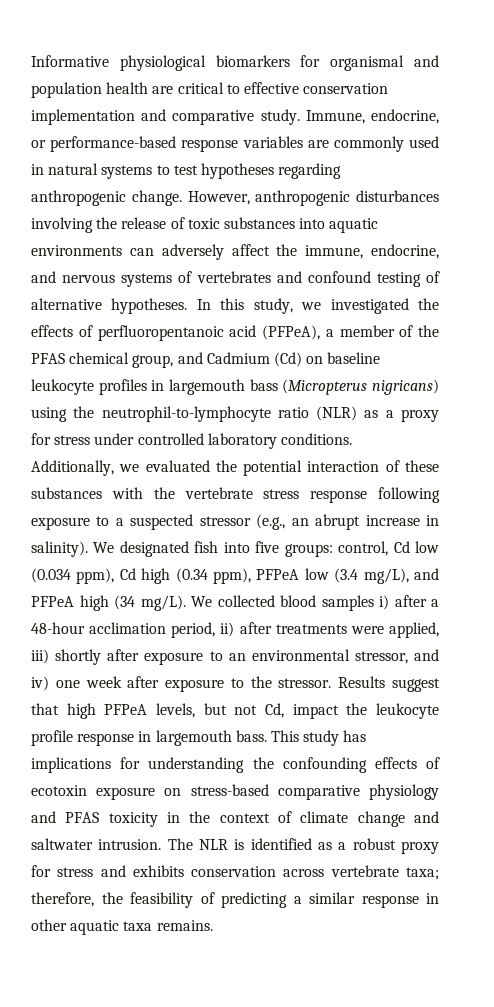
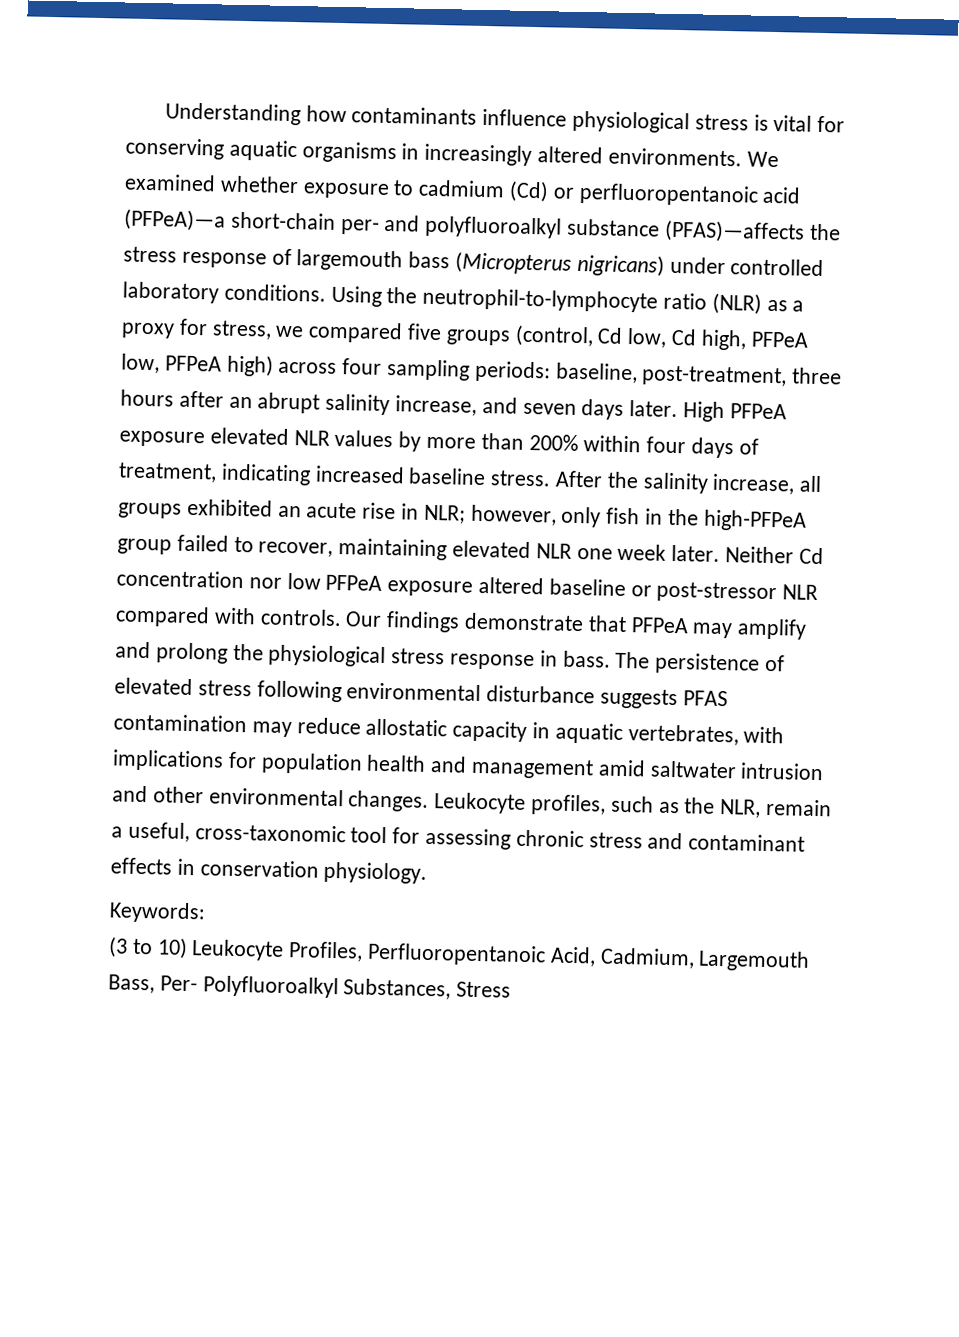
[31,55,440,71] [31,82,389,98] [31,109,439,125] [31,136,440,152] [31,163,342,179] [31,190,439,206] [31,217,379,233] [31,244,439,260] [31,271,440,287] [31,298,439,314] [31,325,439,341] [31,352,381,368] [31,379,439,395] [31,407,67,422] Informative physiological biomarkers for organismal and population health are critical to effective conservation implementation and comparative study. Immune, endocrine, or performance-based response variables are commonly used in natural systems to test hypotheses regarding anthropogenic change. However, anthropogenic disturbances involving the release of toxic substances into aquatic environments can adversely affect the immune, endocrine, and nervous systems of vertebrates and confound testing of alternative hypotheses. In this study, we investigated the effects of perfluoropentanoic acid (PFPeA), a member of the PFAS chemical group, and Cadmium (Cd) on baseline leukocyte profiles in largemouth bass (Micropterus nigricans) using -> [164,102,846,134] [125,137,779,168] [124,173,802,207] [124,208,841,244] [123,246,825,277] [122,281,382,307] Understanding how contaminants influence physiological stress is vital for conserving aquatic organisms in increasingly altered environments. We examined whether exposure to cadmium (Cd) or perfluoropentanoic acid (PFPeA)—a short-chain per- and polyfluoroalkyl substance (PFAS)—affects the stress response of largemouth bass (Micropterus nigricans) under controlled laboratory conditions. Using
[54,433,352,449] [31,460,439,476] [31,487,440,503] [31,514,440,530] [31,541,440,557] [31,568,439,584] [31,595,439,611] [31,622,439,638] [31,649,439,665] [31,676,440,692] [31,703,439,719] [31,730,367,746] [31,757,440,773] [31,784,439,800] [31,811,439,827] [31,838,439,854] [31,865,439,880] [31,892,439,908] [31,919,213,935] stress under controlled laboratory conditions. Additionally, we evaluated the potential interaction of these substances with the vertebrate stress response following exposure to a suspected stressor (e.g., an abrupt increase in salinity). We designated fish into five groups: control, Cd low (0.034 ppm), Cd high (0.34 ppm), PFPeA low (3.4 mg/L), and PFPeA high (34 mg/L). We collected blood samples i) after a 48-hour acclimation period, ii) after treatments were applied, iii) shortly after exposure to an environmental stressor, and iv) one week after exposure to the stressor. Results suggest that high PFPeA levels, but not Cd, impact the leukocyte profile response in largemouth bass. This study has implications for understanding the confounding effects of ecotoxin exposure on stress-based comparative physiology and PFAS toxicity in the context of climate change and saltwater intrusion. The NLR is identified as a robust proxy for stress and exhibits conservation across vertebrate taxa; therefore, the feasibility of predicting a similar response in other aquatic taxa remains. -> [211,320,809,351] [121,353,843,388] [120,389,787,423] [119,427,759,459] [118,462,823,495] [118,498,807,532] [117,534,824,565] [116,569,819,604] [115,605,808,640] [115,641,786,675] [114,677,728,710] [113,713,785,746] [112,749,825,781] [112,785,833,818] [111,821,806,852] [110,857,428,884] [109,901,206,924] [108,936,811,972] [108,974,512,1000] stress, we compared five groups (control, Cd low, Cd high, PFPeA low, PFPeA high) across four sampling periods: baseline, post-treatment, three hours after an abrupt salinity increase, and seven days later. High PFPeA exposure elevated NLR values by more than 200% within four days of treatment, indicating increased baseline stress. After the salinity increase, all groups exhibited an acute rise in NLR; however, only fish in the high-PFPeA group failed to recover, maintaining elevated NLR one week later. Neither Cd concentration nor low PFPeA exposure altered baseline or post-stressor NLR compared with controls. Our findings demonstrate that PFPeA may amplify and prolong the physiological stress response in bass. The persistence of elevated stress following environmental disturbance suggests PFAS contamination may reduce allostatic capacity in aquatic vertebrates, with implications for population health and management amid saltwater intrusion and other environmental changes. Leukocyte profiles, such as the NLR, remain a useful, cross-taxonomic tool for assessing chronic stress and contaminant effects in conservation physiology. // Keywords: // (3 to 10) Leukocyte Profiles, Perfluoropentanoic Acid, Cadmium, Largemouth Bass, Per- Polyfluoroalkyl Substances, Stress

